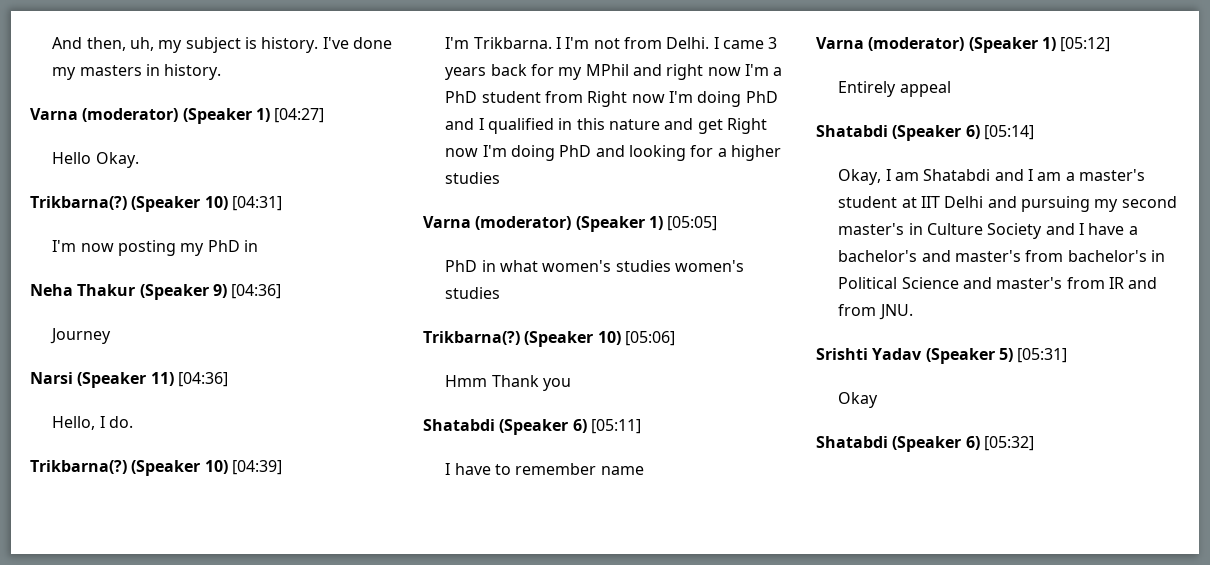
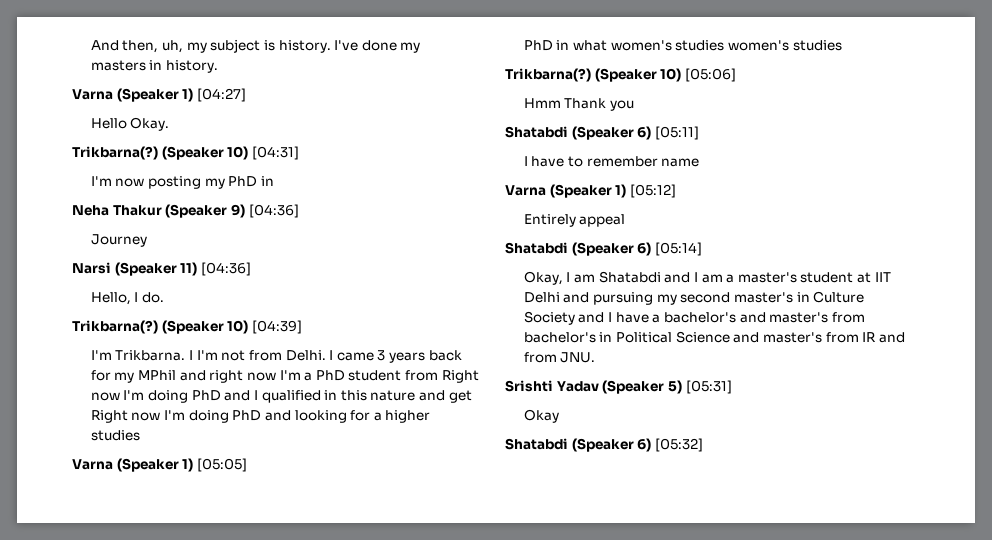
[82,108,179,122] (moderator) -> (113, 94) none
[475,216,572,230] (moderator) -> (113, 464) none
[868,37,965,51] (moderator) -> (546, 190) none

